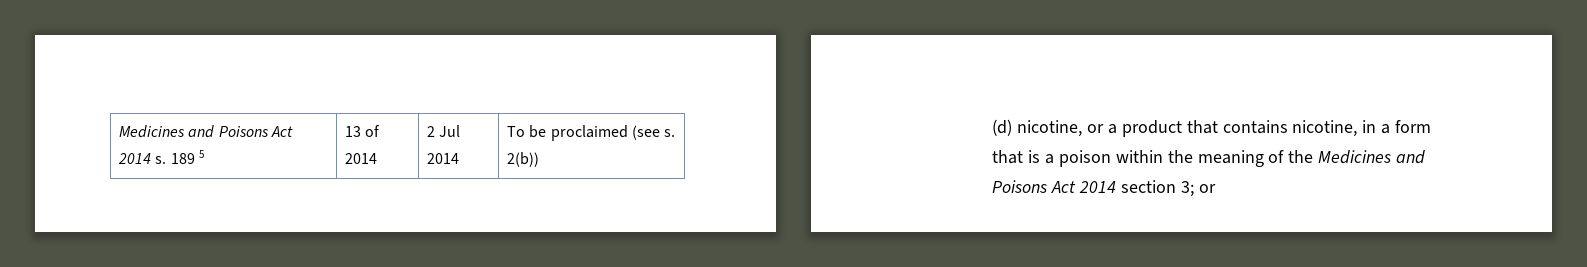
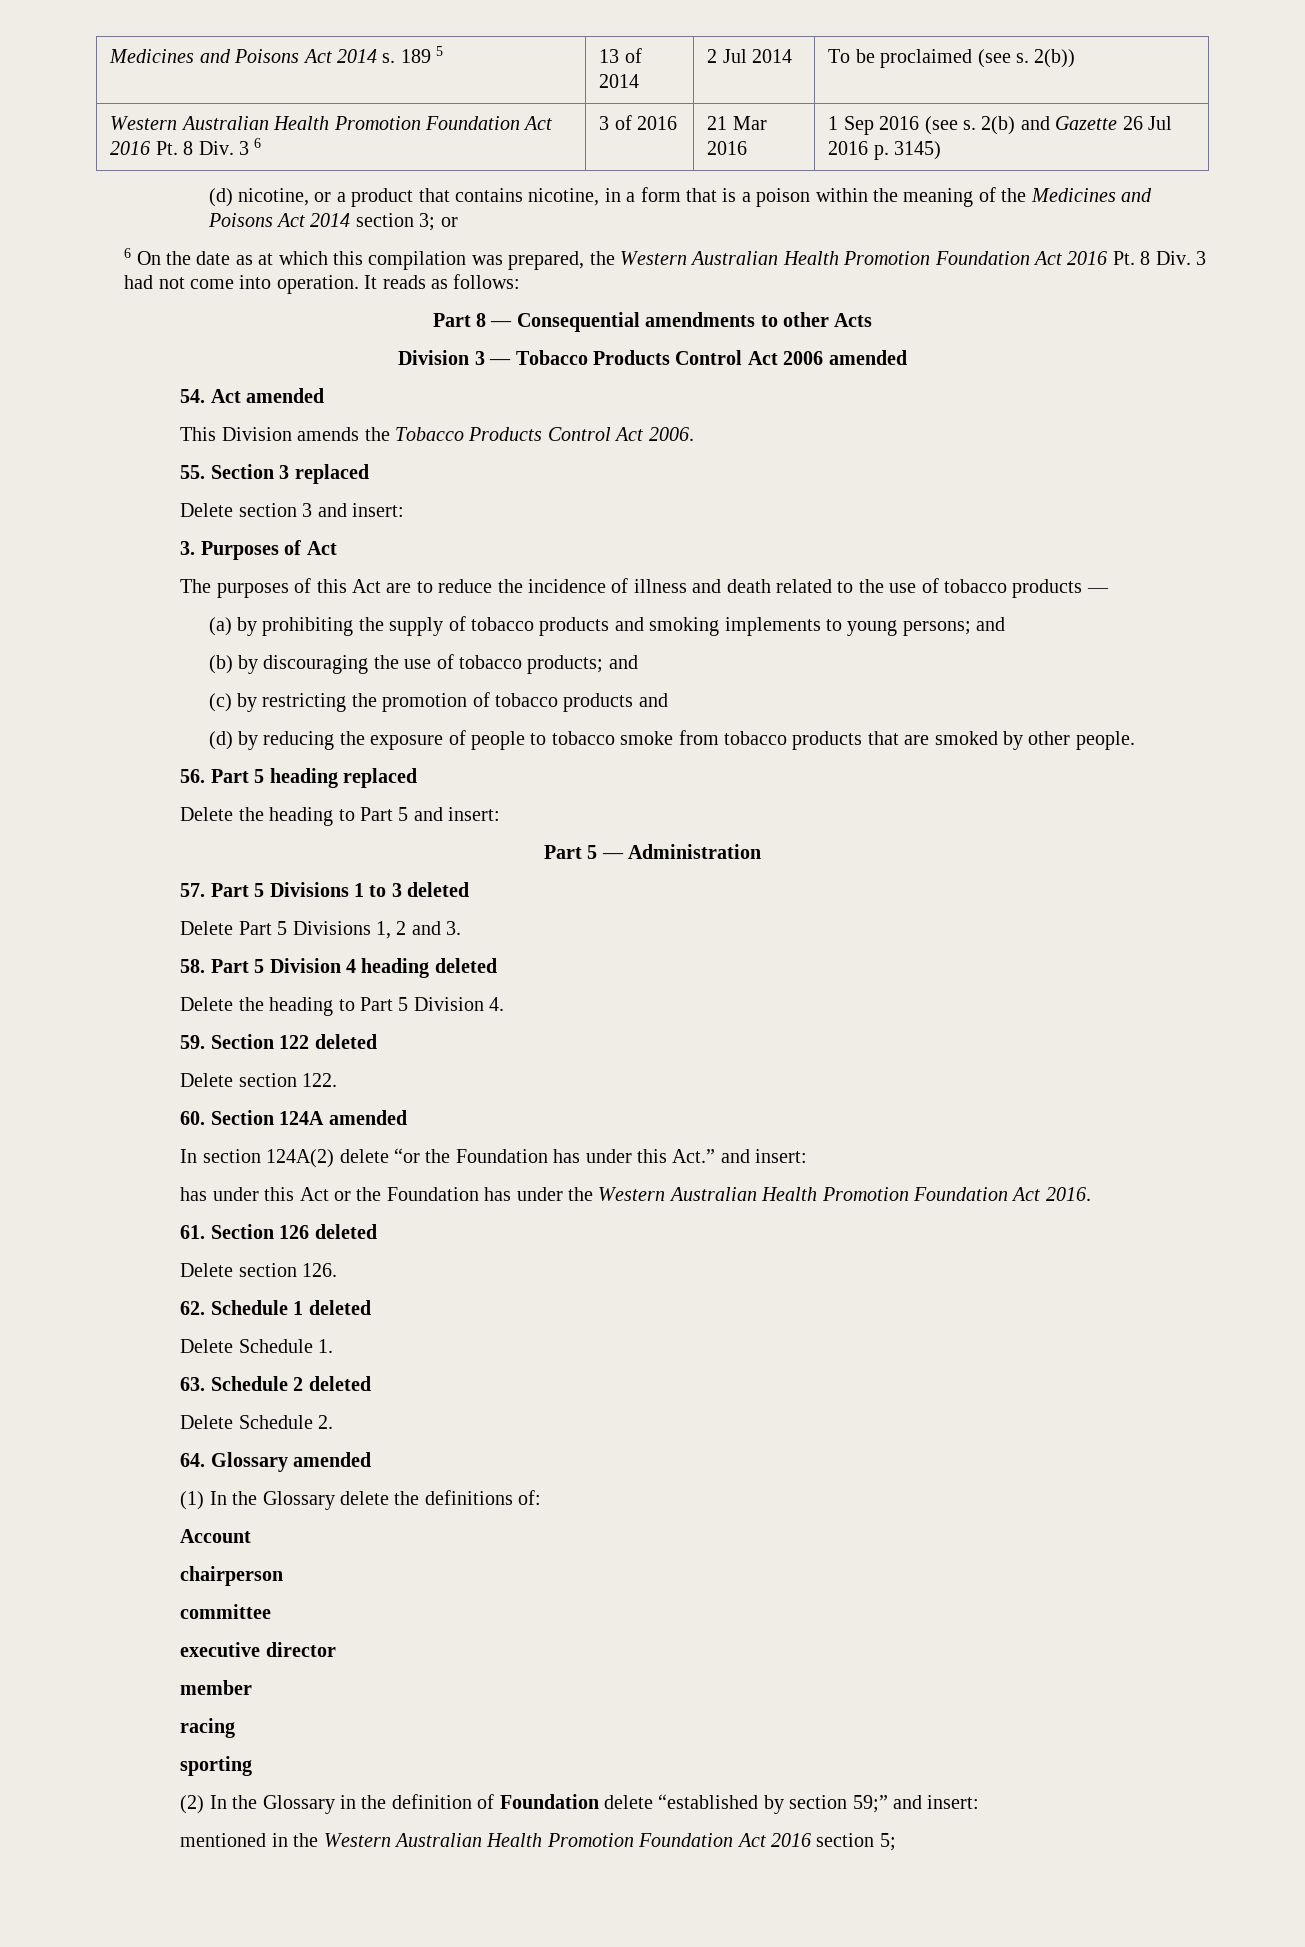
(539, 159) none -> [110,116,553,130] [110,138,262,155] [599,115,678,130] [707,116,767,130] [707,141,748,155] [828,116,1172,135] [828,141,942,160] // Western Australian Health Promotion Foundation Act 2016 Pt. 8 Div. 3 6 | 3 of 2016 | 21 Mar 2016 | 1 Sep 2016 (see s. 2(b) and Gazette 26 Jul 2016 p. 3145)
(1216, 188) none -> [124,248,1206,270] [124,274,521,294] [432,312,873,332] [398,350,907,365] [180,388,325,403] [180,427,694,441] [180,464,369,484] [180,503,405,517] [180,540,337,560] [180,578,1109,598] [208,616,1006,636] [208,654,638,674] [208,692,668,712] [208,730,1135,750] [180,768,418,788] [180,807,501,826] [543,844,762,859] [180,882,470,897] [180,921,462,939] [180,958,497,978] [180,997,505,1016] [180,1034,377,1049] [180,1073,338,1087] [180,1110,407,1125] [180,1148,808,1168] [180,1187,1091,1201] [180,1224,377,1239] [180,1263,338,1277] [180,1300,371,1315] [180,1339,334,1353] [180,1376,371,1391] [180,1415,334,1429] [180,1452,372,1472] [180,1490,542,1510] [180,1529,252,1543] [180,1566,284,1586] [180,1604,272,1619] [180,1642,336,1657] [180,1680,253,1695] [180,1718,236,1738] [180,1756,253,1776] [180,1794,980,1814] [180,1833,896,1851] // 6 On the date as at which this compilation was prepared, the Western Australian Health Promotion Foundation Act 2016 Pt. 8 Div. 3 had not come into operation. It reads as follows: // Part 8 — Consequential amendments to other Acts // Division 3 — Tobacco Products Control Act 2006 amended // 54. Act amended // This Division amends the Tobacco Products Control Act 2006. // 55. Section 3 replaced // Delete section 3 and insert: // 3. Purposes of Act // The purposes of this Act are to reduce the incidence of illness and death related to the use of tobacco products — // (a) by prohibiting the supply of tobacco products and smoking implements to young persons; and // (b) by discouraging the use of tobacco products; and // (c) by restricting the promotion of tobacco products and // (d) by reducing the exposure of people to tobacco smoke from tobacco products that are smoked by other people. // 56. Part 5 heading replaced // Delete the heading to Part 5 and insert: // Part 5 — Administration // 57. Part 5 Divisions 1 to 3 deleted // Delete Part 5 Divisions 1, 2 and 3. // 58. Part 5 Division 4 heading deleted // Delete the heading to Part 5 Division 4. // 59. Section 122 deleted // Delete section 122. // 60. Section 124A amended // In section 124A(2) delete “or the Foundation has under this Act.” and insert: // has under this Act or the Foundation has under the Western Australian Health Promotion Foundation Act 2016. // 61. Section 126 deleted // Delete section 126. // 62. Schedule 1 deleted // Delete Schedule 1. // 63. Schedule 2 deleted // Delete Schedule 2. // 64. Glossary amended // (1) In the Glossary delete the definitions of: // Account // chairperson // committee // executive director // member // racing // sporting // (2) In the Glossary in the definition of Foundation delete “established by section 59;” and insert: // mentioned in the Western Australian Health Promotion Foundation Act 2016 section 5;

